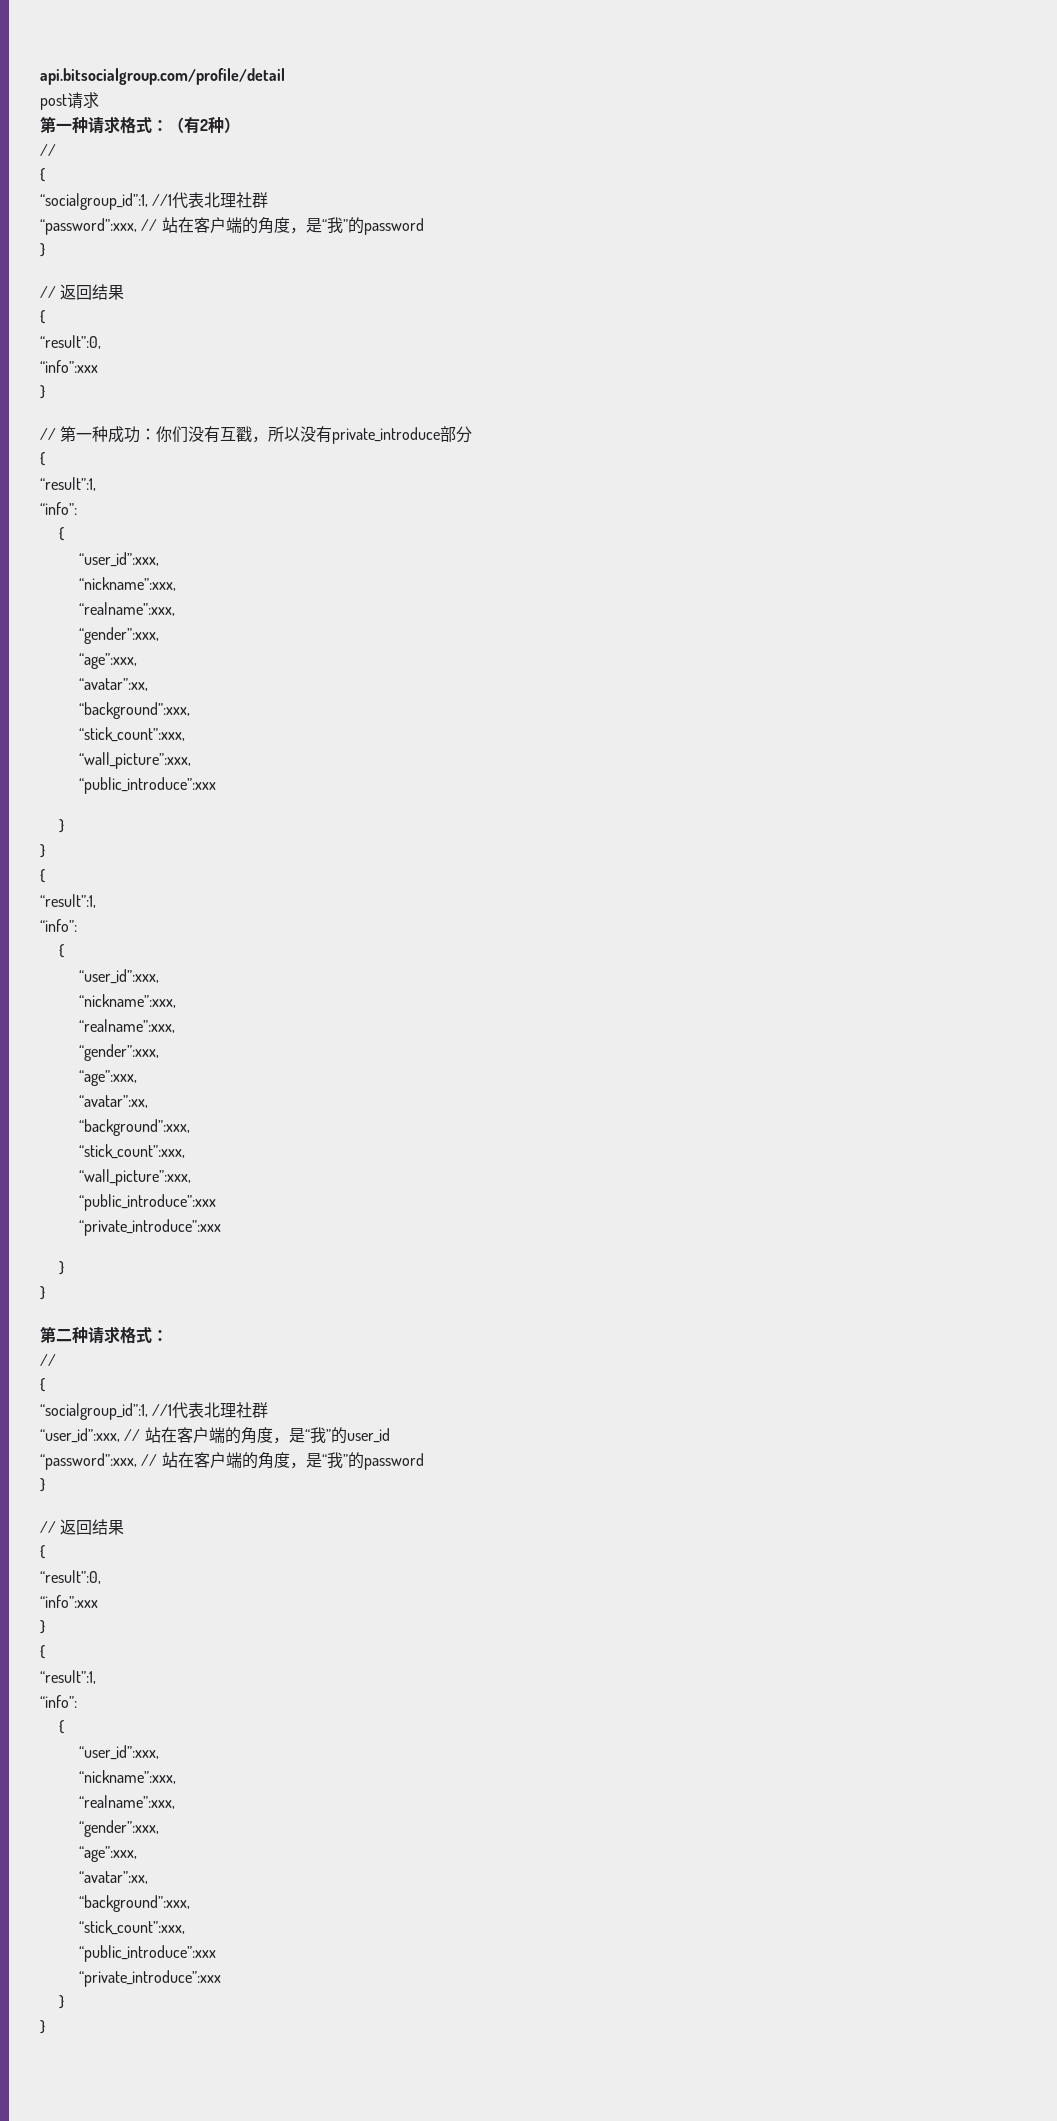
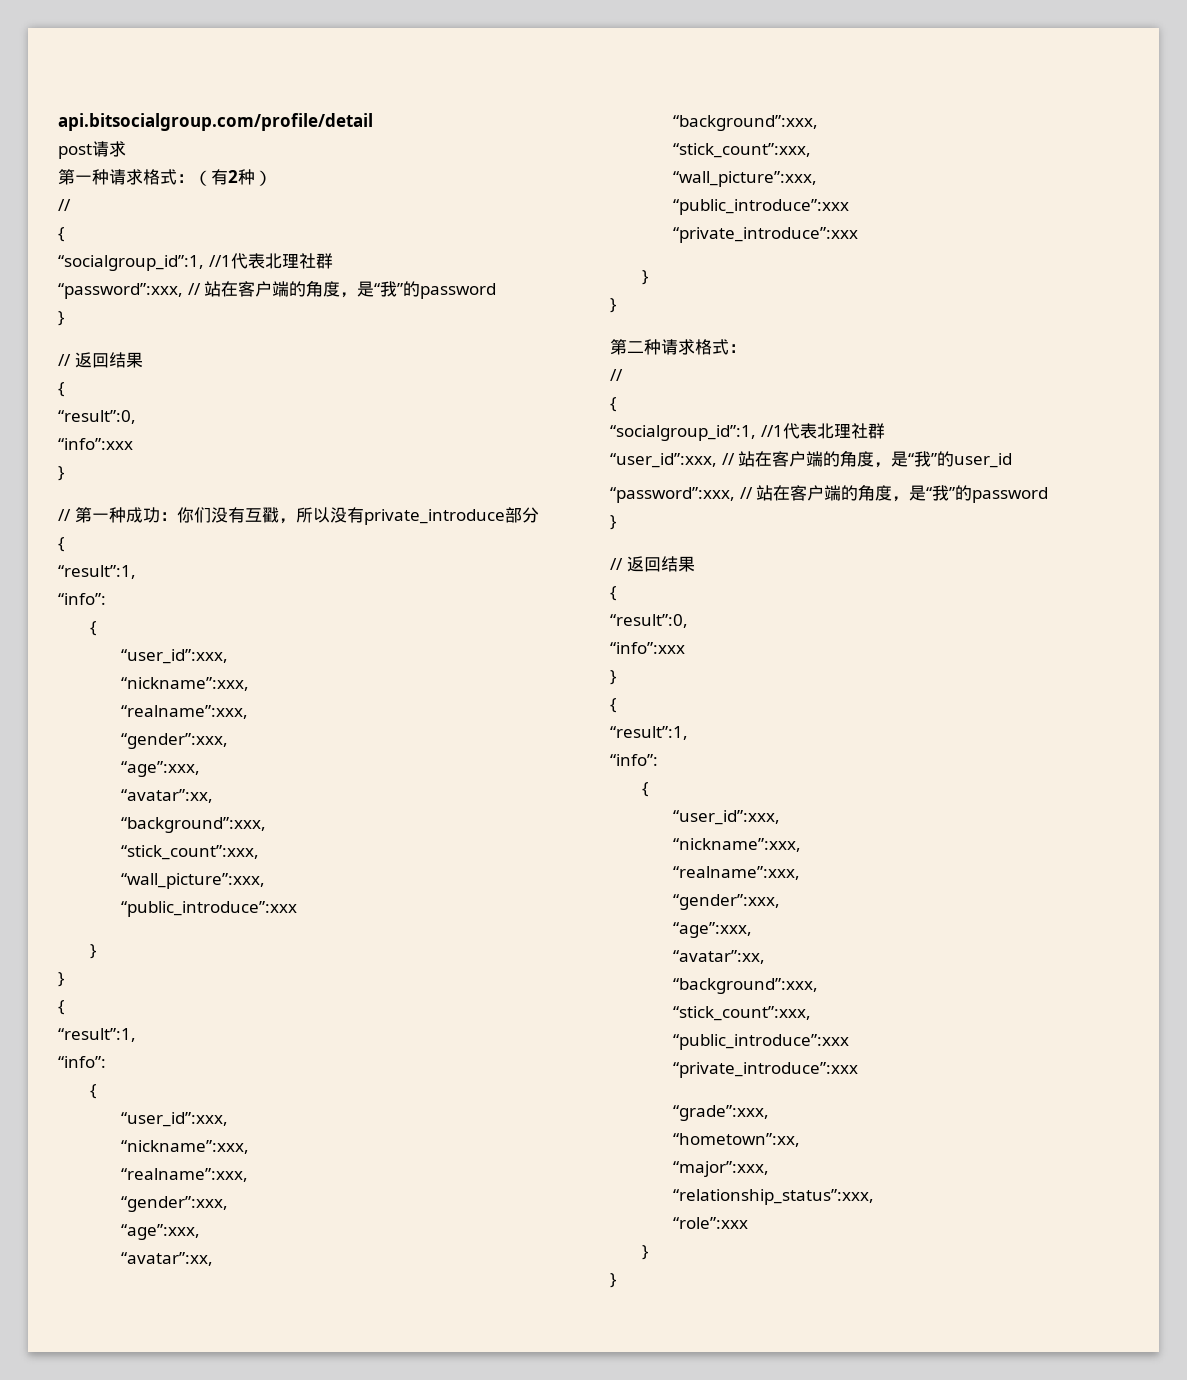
(221, 1978) none -> [673,1105,770,1121] [673,1133,801,1147] [673,1161,770,1177] [673,1189,875,1205] [673,1217,749,1229] // “grade”:xxx, // “hometown”:xx, // “major”:xxx, // “relationship_status”:xxx, // “role”:xxx

